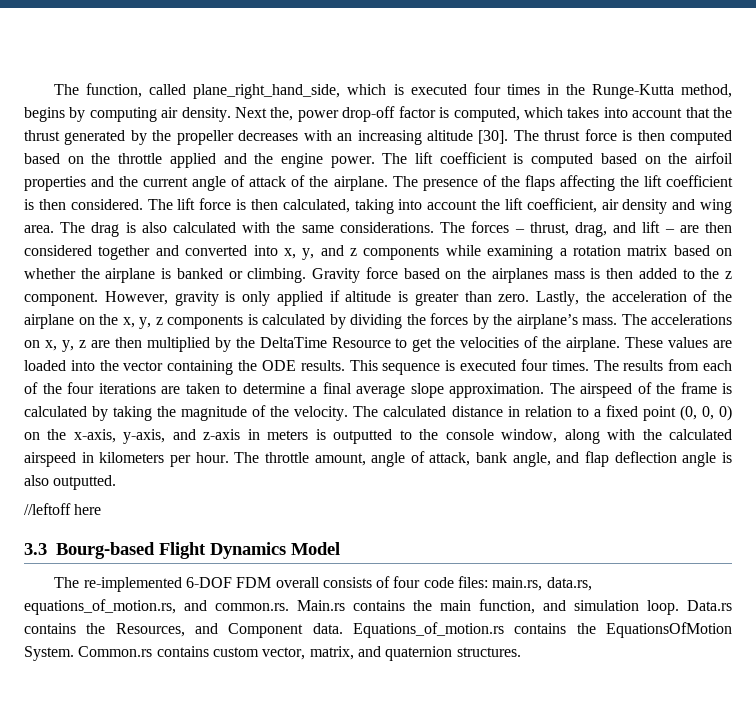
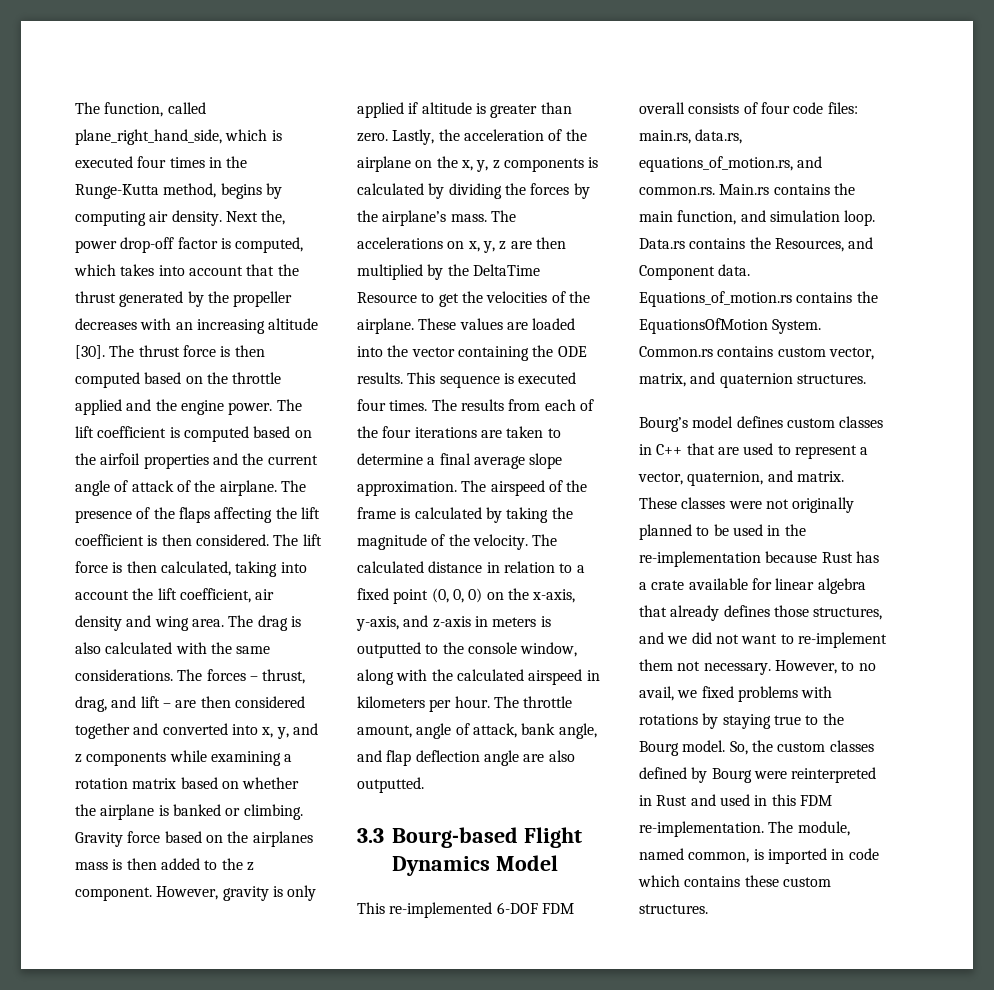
[721,452,732,463] is -> [523,754,545,762] are
[24,503,102,515] // //leftoff here -> (424, 785) none
[54,577,80,588] The -> [357,902,385,914] This
(521, 652) none -> [639,416,884,432] [639,443,869,459] [638,470,844,486] [639,497,855,513] [639,524,806,540] [639,551,879,567] [639,578,866,594] [639,605,883,621] [639,632,887,648] [639,659,876,675] [639,686,833,702] [639,713,844,729] [639,740,874,756] [639,767,877,783] [639,794,832,806] [639,821,850,837] [639,848,879,864] [638,875,831,887] [639,904,708,914] // Bourg’s model defines custom classes in C++ that are used to represent a vector, quaternion, and matrix. These classes were not originally planned to be used in the re-implementation because Rust has a crate available for linear algebra that already defines those structures, and we did not want to re-implement them not necessary. However, to no avail, we fixed problems with rotations by staying true to the Bourg model. So, the custom classes defined by Bourg were reinterpreted in Rust and used in this FDM re-implementation. The module, named common, is imported in code which contains these custom structures.

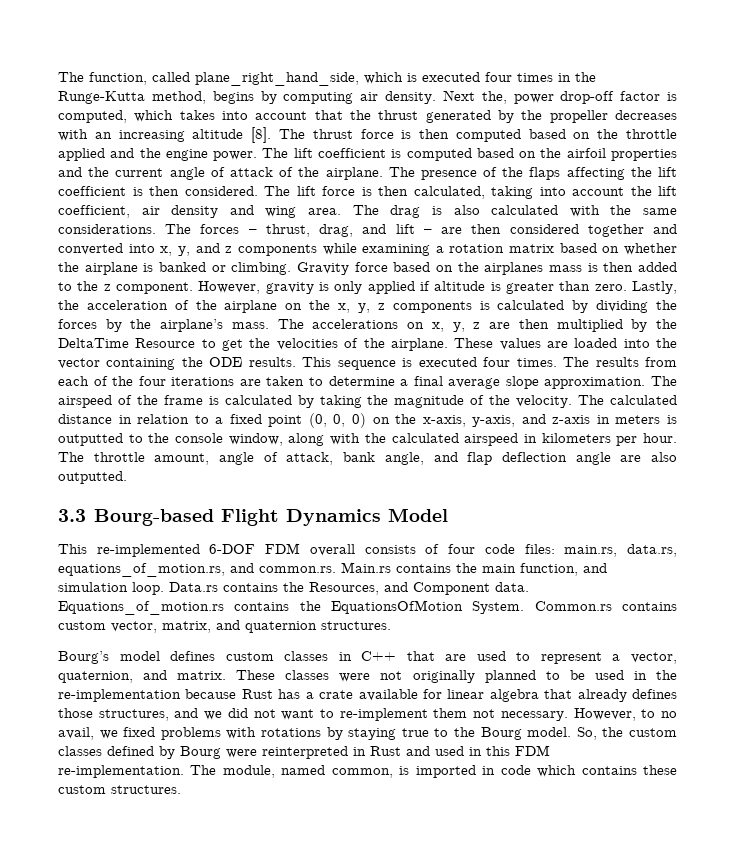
[75,345,105,359] [30]. -> [251,127,272,143] [8].

